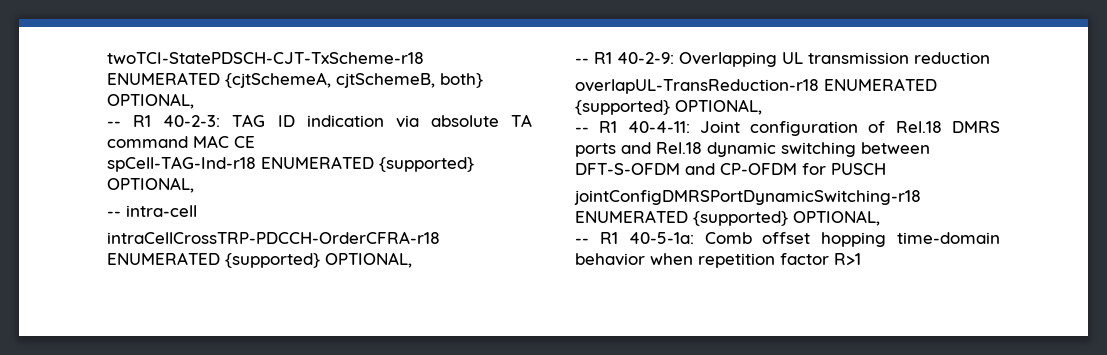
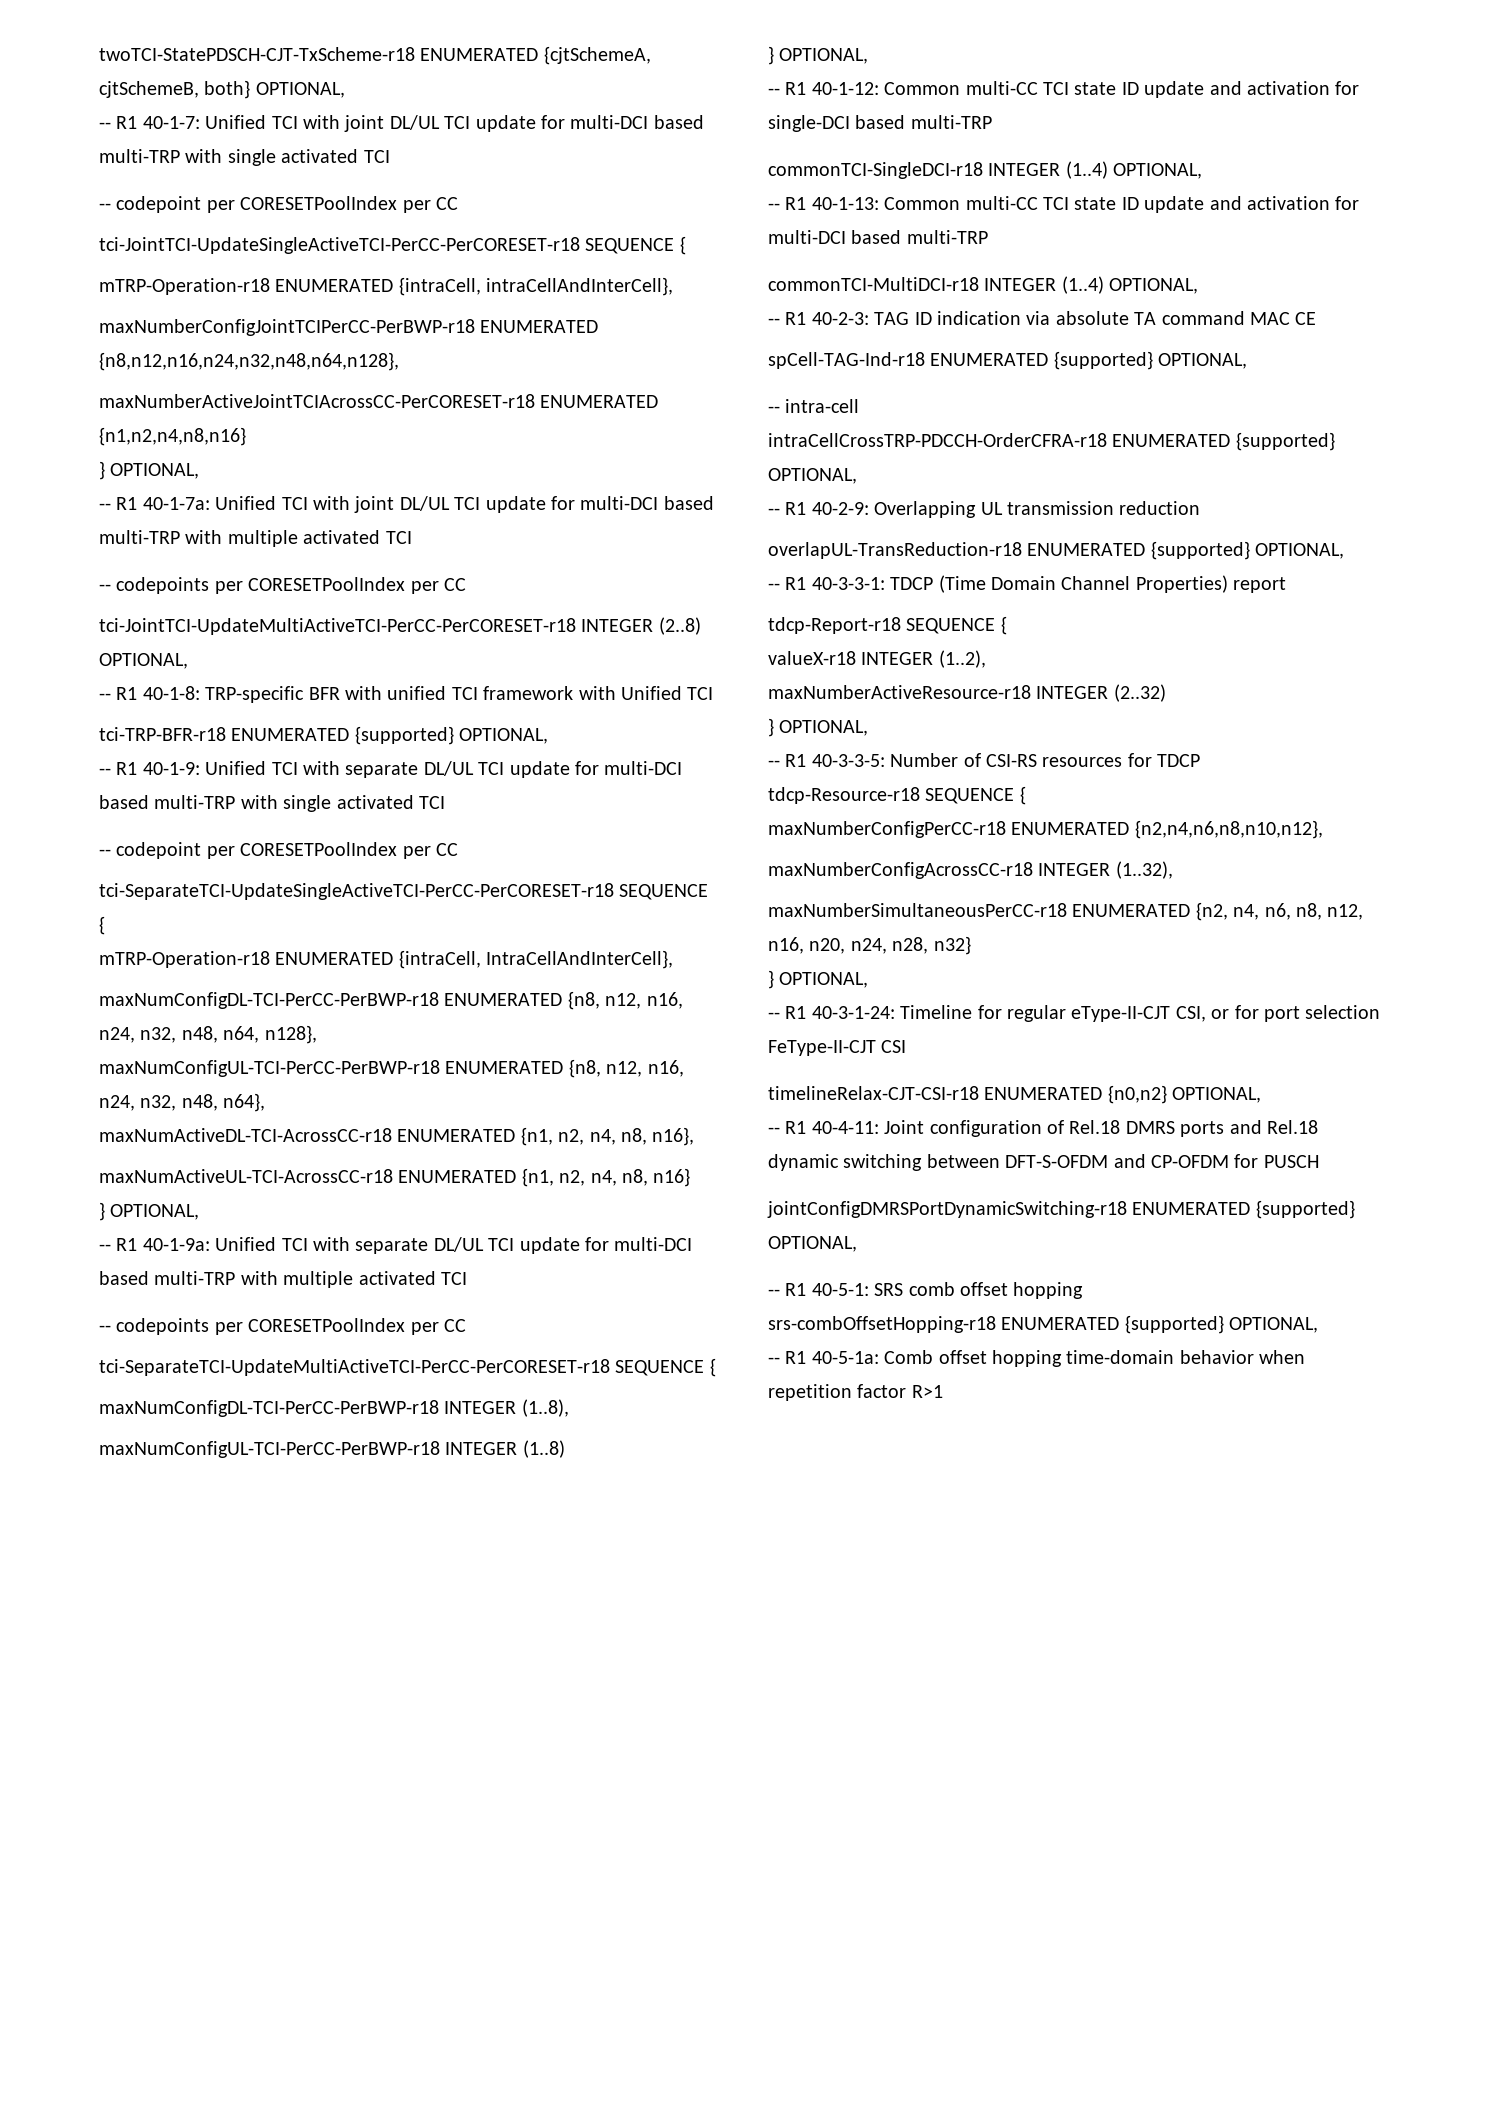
(194, 101) none -> [99,115,704,132] [99,149,390,166] [99,196,458,213] [99,236,686,255] [99,277,674,296] [99,319,599,336] [99,352,399,371] [99,394,659,408] [99,427,246,446] [99,461,200,480] [99,496,714,513] [99,530,412,547] [99,577,466,594] [99,617,701,635] [99,653,188,669] [99,686,714,703] [99,726,549,745] [99,761,683,778] [99,795,445,812] [99,842,458,859] [99,883,709,900] [99,916,105,935] [99,950,674,969] [99,991,683,1010] [99,1025,317,1044] [99,1059,684,1078] [99,1093,266,1112] [99,1127,695,1146] [99,1168,691,1187] [99,1202,200,1221] [99,1237,693,1254] [99,1271,467,1288] [99,1318,466,1335] [99,1358,716,1377] [99,1399,569,1417] [99,1440,565,1458] [768,46,869,65] [768,81,1360,98] [768,115,992,132] [768,161,1203,179] [768,196,1360,213] [768,230,988,244] [768,276,1199,294] // -- R1 40-1-7: Unified TCI with joint DL/UL TCI update for multi-DCI based multi-TRP with single activated TCI // -- codepoint per CORESETPoolIndex per CC // tci-JointTCI-UpdateSingleActiveTCI-PerCC-PerCORESET-r18 SEQUENCE { // mTRP-Operation-r18 ENUMERATED {intraCell, intraCellAndInterCell}, // maxNumberConfigJointTCIPerCC-PerBWP-r18 ENUMERATED {n8,n12,n16,n24,n32,n48,n64,n128}, // maxNumberActiveJointTCIAcrossCC-PerCORESET-r18 ENUMERATED {n1,n2,n4,n8,n16} // } OPTIONAL, // -- R1 40-1-7a: Unified TCI with joint DL/UL TCI update for multi-DCI based multi-TRP with multiple activated TCI // -- codepoints per CORESETPoolIndex per CC // tci-JointTCI-UpdateMultiActiveTCI-PerCC-PerCORESET-r18 INTEGER (2..8) OPTIONAL, // -- R1 40-1-8: TRP-specific BFR with unified TCI framework with Unified TCI // tci-TRP-BFR-r18 ENUMERATED {supported} OPTIONAL, // -- R1 40-1-9: Unified TCI with separate DL/UL TCI update for multi-DCI based multi-TRP with single activated TCI // -- codepoint per CORESETPoolIndex per CC // tci-SeparateTCI-UpdateSingleActiveTCI-PerCC-PerCORESET-r18 SEQUENCE { // mTRP-Operation-r18 ENUMERATED {intraCell, IntraCellAndInterCell}, // maxNumConfigDL-TCI-PerCC-PerBWP-r18 ENUMERATED {n8, n12, n16, n24, n32, n48, n64, n128}, // maxNumConfigUL-TCI-PerCC-PerBWP-r18 ENUMERATED {n8, n12, n16, n24, n32, n48, n64}, // maxNumActiveDL-TCI-AcrossCC-r18 ENUMERATED {n1, n2, n4, n8, n16}, // maxNumActiveUL-TCI-AcrossCC-r18 ENUMERATED {n1, n2, n4, n8, n16} // } OPTIONAL, // -- R1 40-1-9a: Unified TCI with separate DL/UL TCI update for multi-DCI based multi-TRP with multiple activated TCI // -- codepoints per CORESETPoolIndex per CC // tci-SeparateTCI-UpdateMultiActiveTCI-PerCC-PerCORESET-r18 SEQUENCE { // maxNumConfigDL-TCI-PerCC-PerBWP-r18 INTEGER (1..8), // maxNumConfigUL-TCI-PerCC-PerBWP-r18 INTEGER (1..8) // } OPTIONAL, // -- R1 40-1-12: Common multi-CC TCI state ID update and activation for single-DCI based multi-TRP // commonTCI-SingleDCI-r18 INTEGER (1..4) OPTIONAL, // -- R1 40-1-13: Common multi-CC TCI state ID update and activation for multi-DCI based multi-TRP // commonTCI-MultiDCI-r18 INTEGER (1..4) OPTIONAL,
(762, 107) none -> [768,575,1287,593] [768,616,1007,635] [768,650,986,668] [768,684,1166,702] [768,718,869,737] [768,753,1201,767] [768,786,1026,805] [768,820,1323,839] [768,861,1173,879] [768,902,1364,921] [768,936,971,955] [768,970,869,989] [768,1005,1381,1022] [768,1040,907,1056] [768,1085,1262,1104] // -- R1 40-3-3-1: TDCP (Time Domain Channel Properties) report // tdcp-Report-r18 SEQUENCE { // valueX-r18 INTEGER (1..2), // maxNumberActiveResource-r18 INTEGER (2..32) // } OPTIONAL, // -- R1 40-3-3-5: Number of CSI-RS resources for TDCP // tdcp-Resource-r18 SEQUENCE { // maxNumberConfigPerCC-r18 ENUMERATED {n2,n4,n6,n8,n10,n12}, // maxNumberConfigAcrossCC-r18 INTEGER (1..32), // maxNumberSimultaneousPerCC-r18 ENUMERATED {n2, n4, n6, n8, n12, n16, n20, n24, n28, n32} // } OPTIONAL, // -- R1 40-3-1-24: Timeline for regular eType-II-CJT CSI, or for port selection FeType-II-CJT CSI // timelineRelax-CJT-CSI-r18 ENUMERATED {n0,n2} OPTIONAL,
(880, 218) none -> [768,1282,1084,1299] [768,1315,1319,1334] // -- R1 40-5-1: SRS comb offset hopping // srs-combOffsetHopping-r18 ENUMERATED {supported} OPTIONAL,

